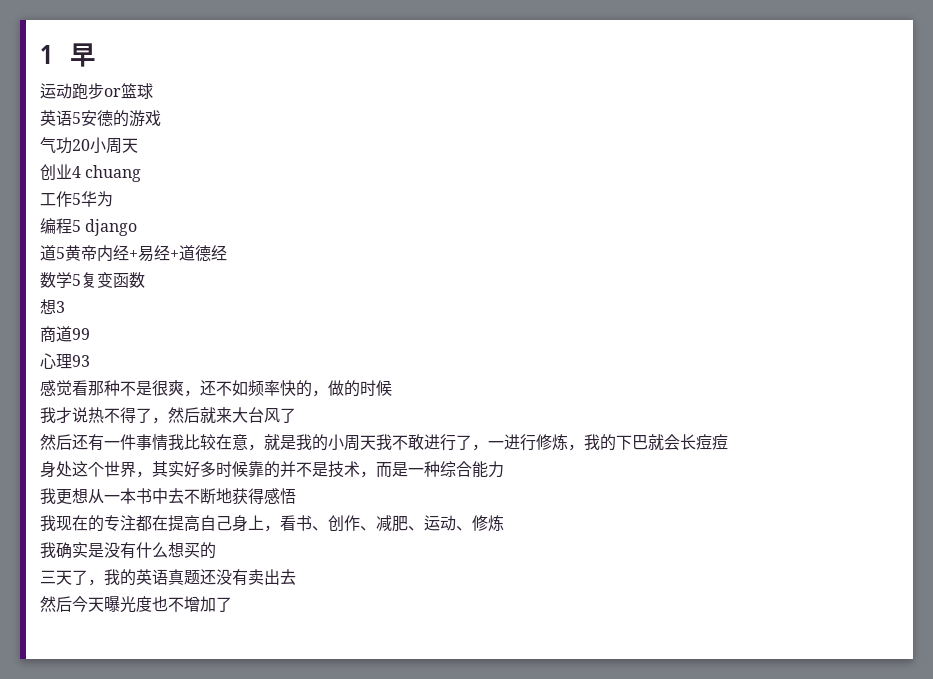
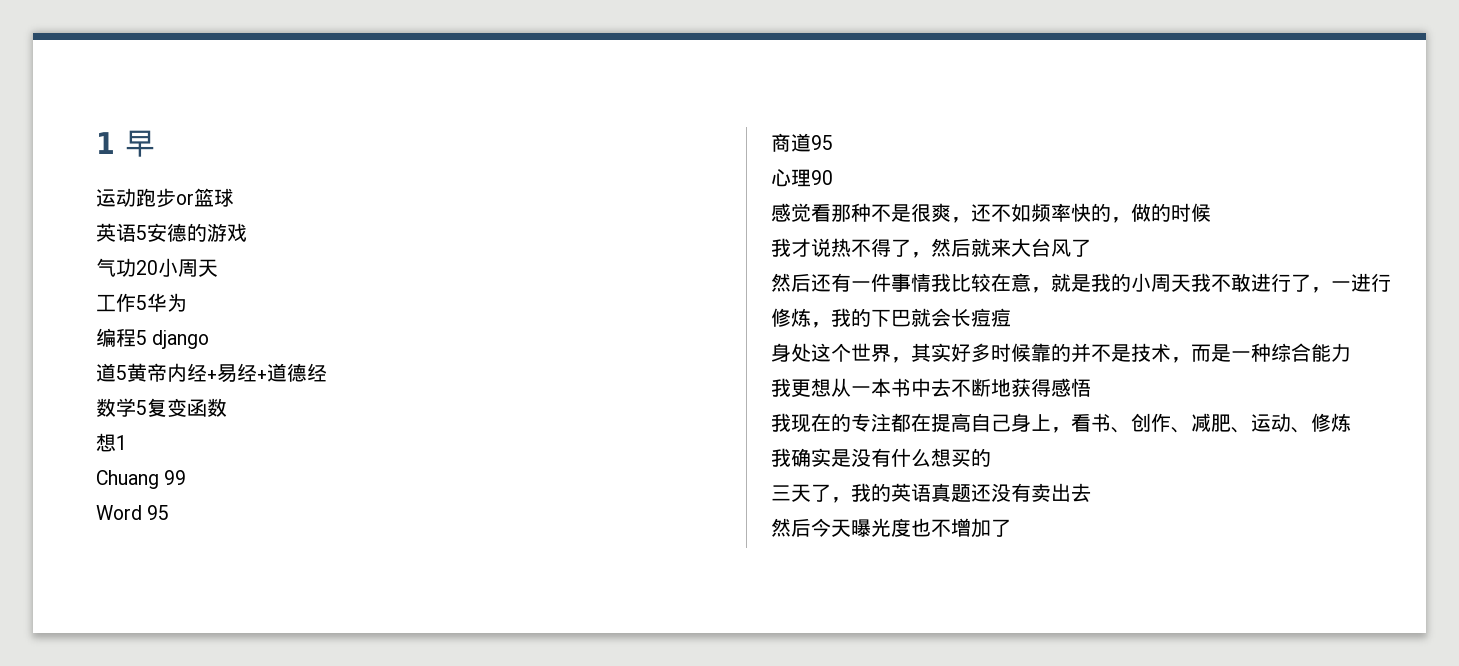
[40,164,142,182] // 创业4 chuang -> (218, 268) none
[56,301,65,313] 3 -> [116,435,127,450] [96,470,187,489] [96,505,170,520] 1 // Chuang 99 // Word 95
[72,328,90,340] 99 -> [811,135,833,150] 95
[72,355,90,367] 93 -> [811,170,833,185] 90

